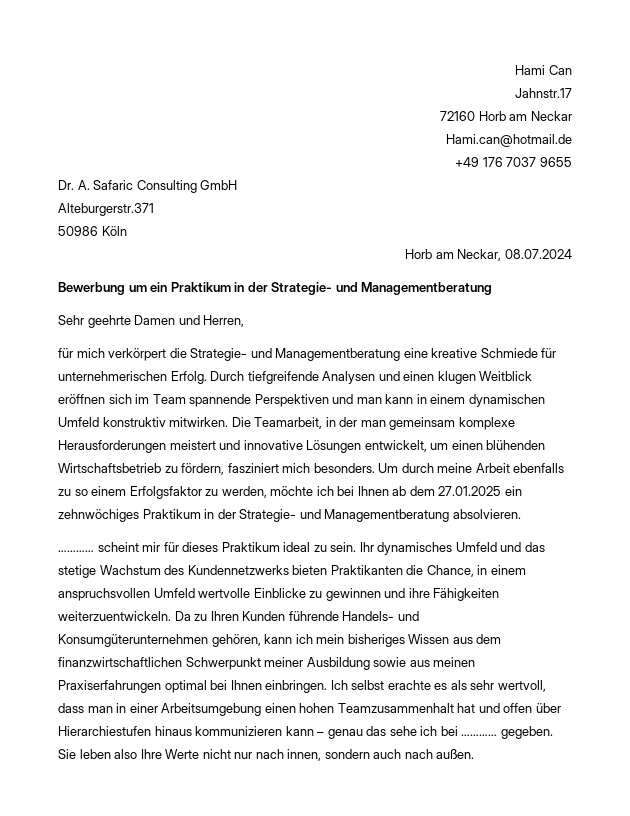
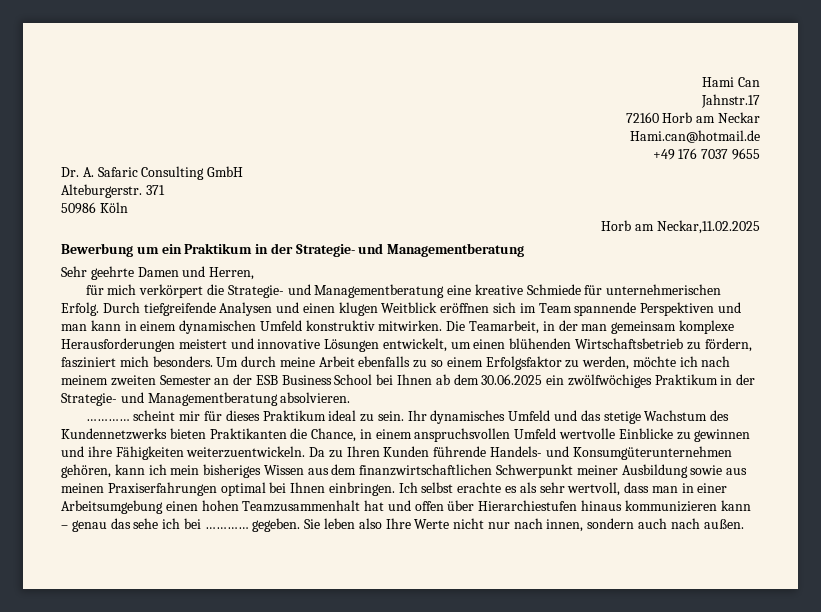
[58,203,154,216] Alteburgerstr.371 -> [61,184,165,198] Alteburgerstr. 371
[457,249,572,261] Neckar, 08.07.2024 -> [657,220,760,234] Neckar,11.02.2025
(334, 491) none -> [701,356,731,367] [61,374,373,386] nach meinem zweiten Semester an der ESB Business School
[438,486,522,496] [58,509,139,522] 27.01.2025 ein zehnwöchiges -> [481,374,652,388] 30.06.2025 ein zwölfwöchiges

